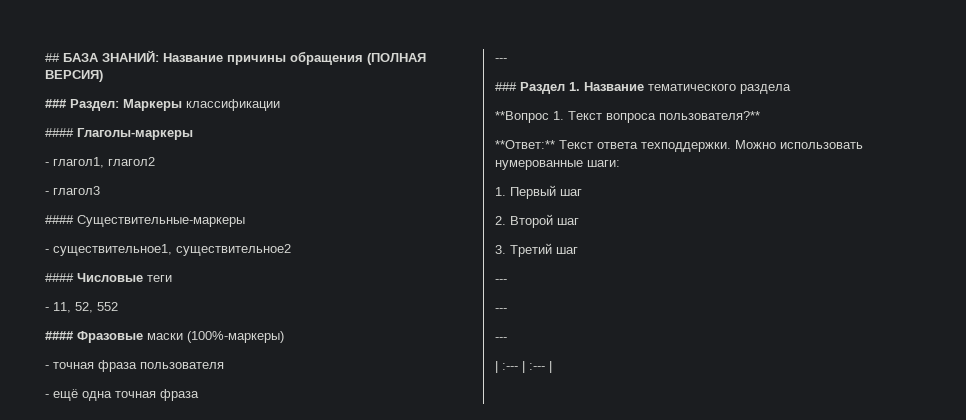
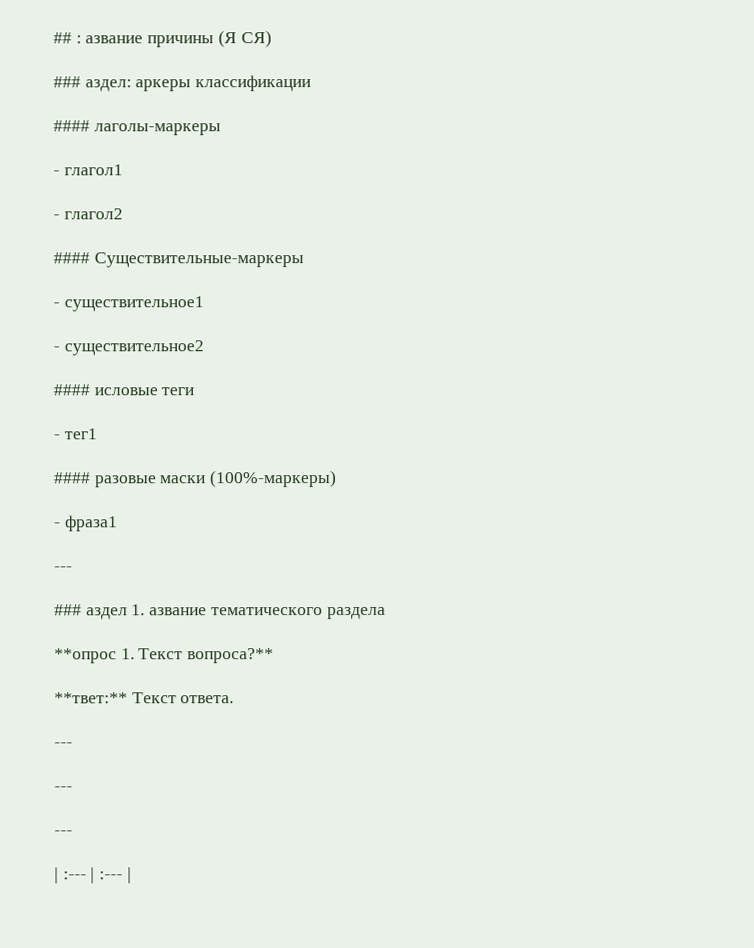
[63,50,426,65] [45,70,103,82] [45,99,182,111] БАЗА ЗНАНИЙ: Название причины обращения (ПОЛНАЯ ВЕРСИЯ) // ### Раздел: Маркеры -> [75,30,272,48] [53,76,192,92] : азвание причины (Я СЯ) // ### аздел: аркеры
[77,128,193,140] [45,157,155,168] [45,186,100,195] Глаголы-маркеры // - глагол1, глагол2 // - глагол3 -> [93,123,221,136] [53,164,123,176] [53,208,123,220] лаголы-маркеры // - глагол1 // - глагол2
[53,244,172,256] существительное1, -> [63,296,204,312] [53,346,60,352] существительное1 // -
[77,273,143,282] Числовые -> [93,387,158,396] исловые
[53,302,118,313] [45,331,143,343] 11, 52, 552 // #### Фразовые -> [63,428,97,440] [53,472,157,488] тег1 // #### разовые
[53,360,224,372] [45,389,199,401] точная фраза пользователя // - ещё одна точная фраза -> [64,515,118,532] фраза1
[520,82,644,94] Раздел 1. Название -> [85,604,208,620] аздел 1. азвание
[495,111,549,123] **Вопрос -> [54,648,117,664] **опрос
[606,111,760,123] [495,140,863,152] [495,160,620,170] [495,185,582,199] [495,214,579,228] [495,243,578,257] вопроса пользователя?** // **Ответ:** Текст ответа техподдержки. Можно использовать нумерованные шаги: // 1. Первый шаг // 2. Второй шаг // 3. Третий шаг -> [187,648,275,664] [54,692,235,704] вопроса?** // **твет:** Текст ответа.

